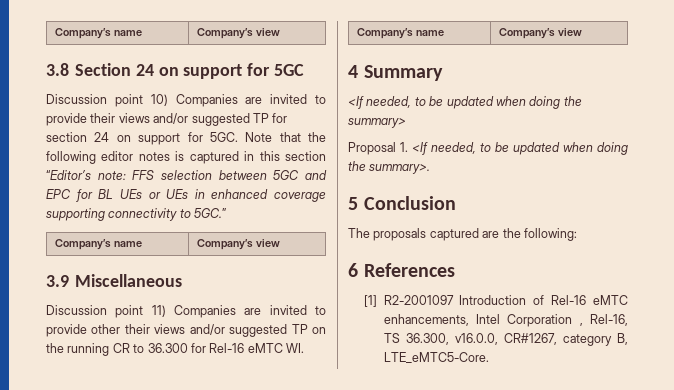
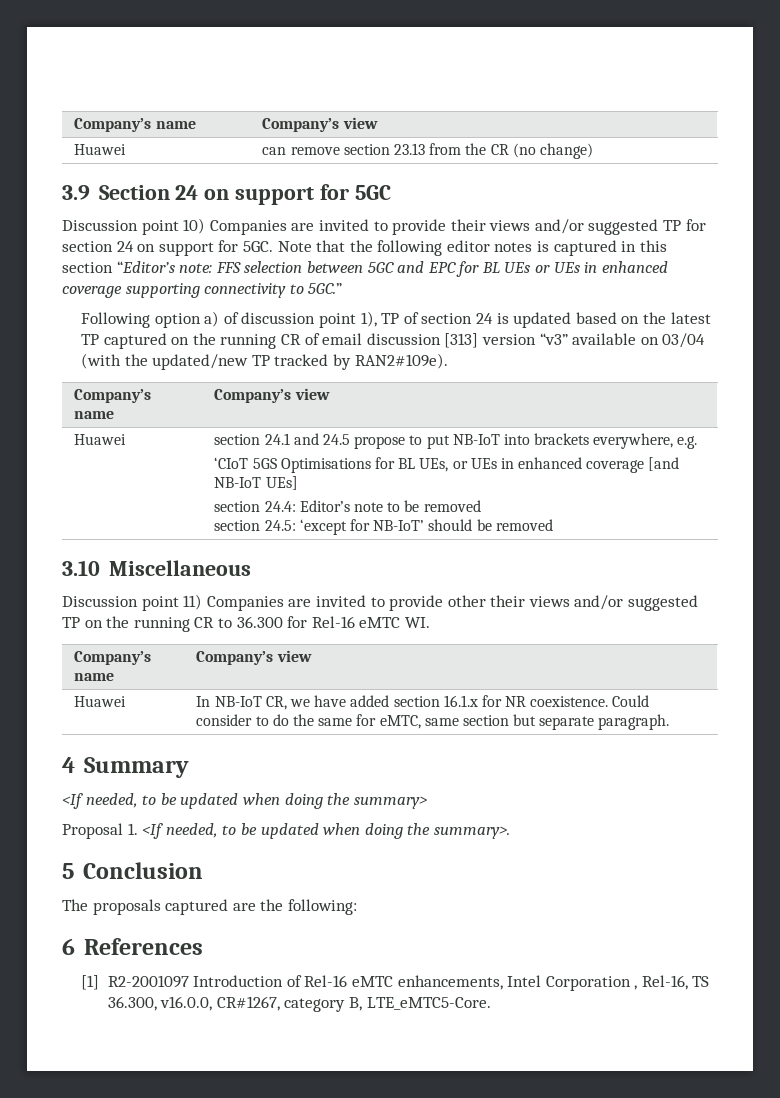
[54,28,142,39] [196,28,280,39] [46,63,69,76] Company’s name | Company’s view // 3.8 -> [74,118,196,132] [262,117,378,132] [74,144,127,155] [262,143,593,159] [62,185,90,200] Company’s name | Company’s view // Huawei | can remove section 23.13 from the CR (no change) // 3.9
[54,239,142,250] [196,239,280,250] [46,275,69,287] // Company’s name | Company’s view // 3.9 -> [81,311,711,328] [81,333,706,349] [81,353,448,370] [74,389,152,403] [74,411,115,419] [214,388,330,403] [74,434,127,445] [214,433,698,449] [214,457,680,473] [214,476,298,490] [214,500,481,512] [214,519,553,535] [62,560,100,576] // Following option a) of discussion point 1), TP of section 24 is updated based on the latest TP captured on the running CR of email discussion [313] version “v3” available on 03/04 (with the updated/new TP tracked by RAN2#109e). // Company’s name | Company’s view // Huawei | section 24.1 and 24.5 propose to put NB-IoT into brackets everywhere, e.g. // ‘CIoT 5GS Optimisations for BL UEs, or UEs in enhanced coverage [and NB-IoT UEs] // section 24.4: Editor’s note to be removed // section 24.5: ‘except for NB-IoT’ should be removed // 3.10
(582, 32) none -> [74,696,127,707] [196,695,650,710] [196,714,670,730] // Huawei | In NB-IoT CR, we have added section 16.1.x for NR coexistence. Could consider to do the same for eMTC, same section but separate paragraph.

